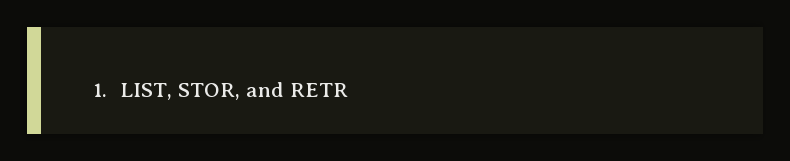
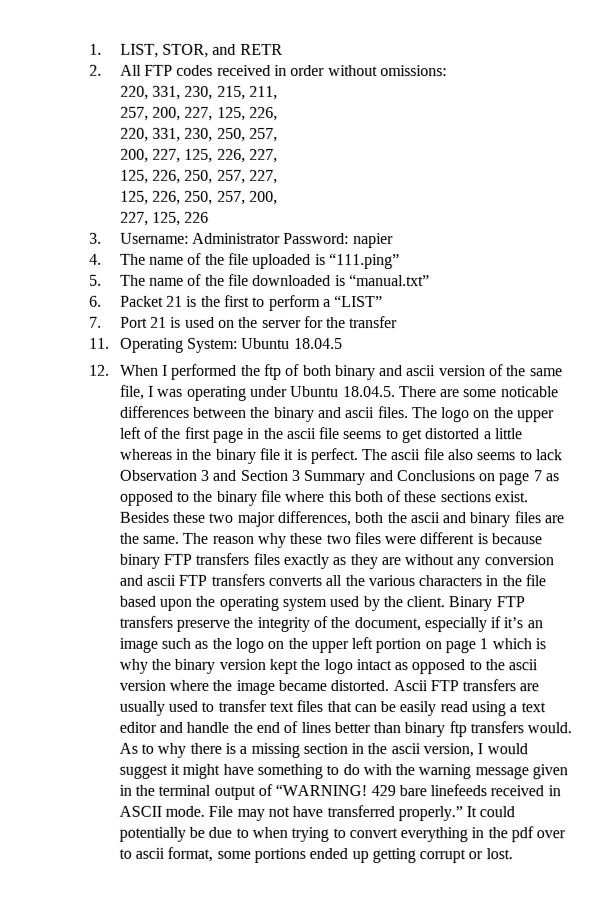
(348, 90) none -> [88,64,447,77] [119,85,278,100] [119,106,278,121] [119,127,278,142] [119,148,278,163] [119,169,278,184] [119,190,278,205] [119,211,210,226] [88,232,394,249] [88,252,400,270] [88,273,430,287] [88,294,384,312] [88,315,399,329] [88,337,343,353] [88,363,563,381] [119,384,559,401] [119,405,556,423] [119,426,524,444] [119,447,564,465] [118,469,560,486] [118,489,529,506] [118,510,565,528] [118,532,543,548] [118,552,554,570] [118,573,547,587] [118,595,525,612] [118,615,543,633] [118,637,547,654] [118,658,539,675] [118,679,540,695] [118,699,546,717] [118,720,573,738] [118,742,528,758] [118,763,569,780] [118,783,561,800] [118,805,516,822] [118,826,567,843] [118,846,513,864] // 2. All FTP codes received in order without omissions: // 220, 331, 230, 215, 211, // 257, 200, 227, 125, 226, // 220, 331, 230, 250, 257, // 200, 227, 125, 226, 227, // 125, 226, 250, 257, 227, // 125, 226, 250, 257, 200, // 227, 125, 226 // 3. Username: Administrator Password: napier // 4. The name of the file uploaded is “111.ping” // 5. The name of the file downloaded is “manual.txt” // 6. Packet 21 is the first to perform a “LIST” // 7. Port 21 is used on the server for the transfer // 11. Operating System: Ubuntu 18.04.5 // 12. When I performed the ftp of both binary and ascii version of the same file, I was operating under Ubuntu 18.04.5. There are some noticable differences between the binary and ascii files. The logo on the upper left of the first page in the ascii file seems to get distorted a little whereas in the binary file it is perfect. The ascii file also seems to lack Observation 3 and Section 3 Summary and Conclusions on page 7 as opposed to the binary file where this both of these sections exist. Besides these two major differences, both the ascii and binary files are the same. The reason why these two files were different is because binary FTP transfers files exactly as they are without any conversion and ascii FTP transfers converts all the various characters in the file based upon the operating system used by the client. Binary FTP transfers preserve the integrity of the document, especially if it’s an image such as the logo on the upper left portion on page 1 which is why the binary version kept the logo intact as opposed to the ascii version where the image became distorted. Ascii FTP transfers are usually used to transfer text files that can be easily read using a text editor and handle the end of lines better than binary ftp transfers would. As to why there is a missing section in the ascii version, I would suggest it might have something to do with the warning message given in the terminal output of “WARNING! 429 bare linefeeds received in ASCII mode. File may not have transferred properly.” It could potentially be due to when trying to convert everything in the pdf over to ascii format, some portions ended up getting corrupt or lost.

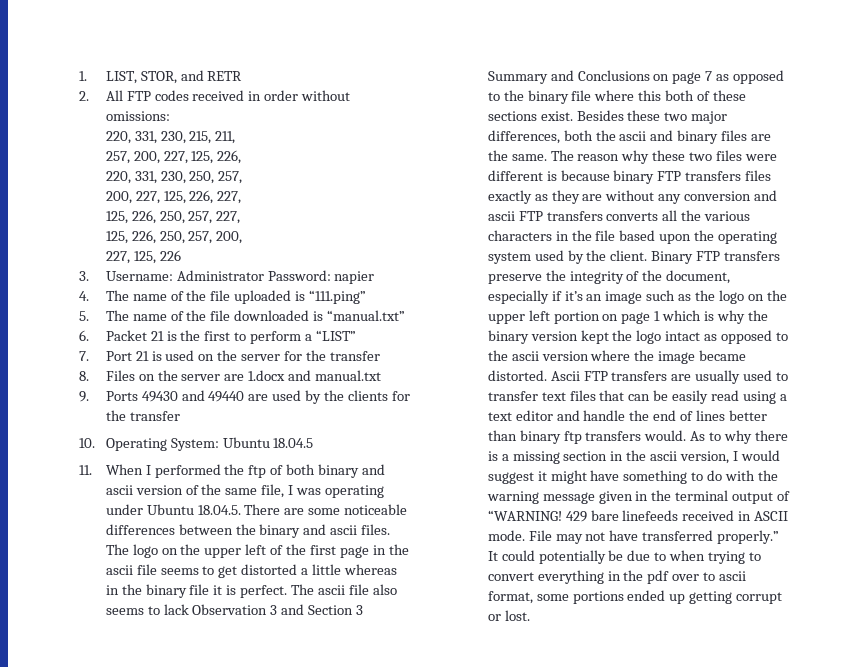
[88,337,110,349] 11. -> [78,370,382,381] [78,390,410,404] [105,410,180,421] [78,438,95,448] 8. Files on the server are 1.docx and manual.txt // 9. Ports 49430 and 49440 are used by the clients for the transfer // 10.
[88,364,110,376] 12. -> [78,465,92,475] 11.
[500,386,559,398] noticable -> [344,504,408,515] noticeable

